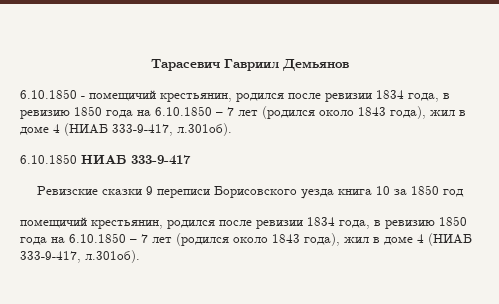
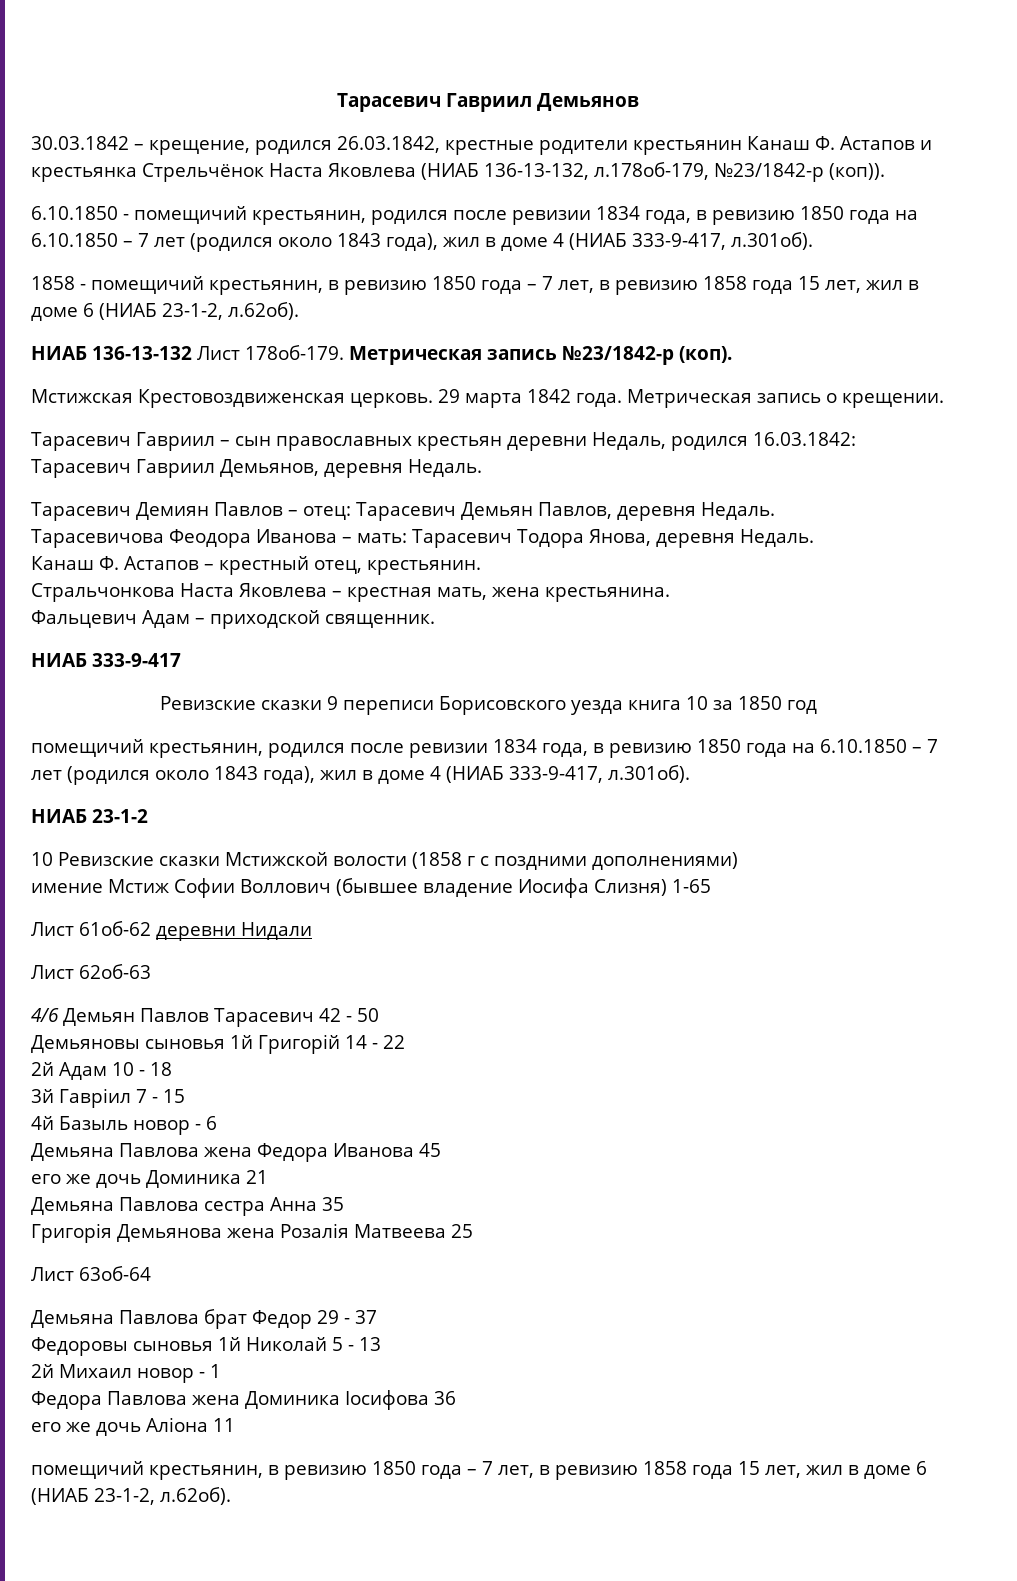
(349, 65) none -> [31,136,932,155] [31,162,885,182] // 30.03.1842 – крещение, родился 26.03.1842, крестные родители крестьянин Канаш Ф. Астапов и крестьянка Стрельчёнок Наста Яковлева (НИАБ 136-13-132, л.178об-179, №23/1842-р (коп)).
[20,154,77,164] 6.10.1850 -> [31,276,919,295] [31,302,299,321] [31,345,732,365] [31,389,944,408] [31,432,856,451] [31,459,482,478] [31,502,775,521] [31,529,814,548] [31,556,481,575] [31,583,670,602] [31,610,435,629] 1858 - помещичий крестьянин, в ревизию 1850 года – 7 лет, в ревизию 1858 года 15 лет, жил в доме 6 (НИАБ 23-1-2, л.62об). // НИАБ 136-13-132 Лист 178об-179. Метрическая запись №23/1842-р (коп). // Мстижская Крестовоздвиженская церковь. 29 марта 1842 года. Метрическая запись о крещении. // Тарасевич Гавриил – сын православных крестьян деревни Недаль, родился 16.03.1842: Тарасевич Гавриил Демьянов, деревня Недаль. // Тарасевич Демиян Павлов – отец: Тарасевич Демьян Павлов, деревня Недаль. // Тарасевичова Феодора Иванова – мать: Тарасевич Тодора Янова, деревня Недаль. // Канаш Ф. Астапов – крестный отец, крестьянин. // Стральчонкова Наста Яковлева – крестная мать, жена крестьянина. // Фальцевич Адам – приходской священник. //
(140, 256) none -> [31,809,148,823] [31,852,738,870] [31,878,711,898] [31,921,312,941] [31,964,151,980] [31,1008,379,1027] [31,1034,405,1054] [31,1062,172,1080] [31,1088,185,1108] [31,1116,217,1135] [31,1143,441,1162] [31,1170,268,1188] [31,1197,344,1216] [31,1223,473,1243] [31,1266,151,1282] [31,1309,377,1329] [31,1337,381,1356] [31,1364,221,1383] [31,1390,456,1410] [31,1417,235,1436] [31,1461,927,1480] [31,1487,231,1505] // НИАБ 23-1-2 // 10 Ревизские сказки Мстижской волости (1858 г с поздними дополнениями) // имение Мстиж Софии Воллович (бывшее владение Иосифа Слизня) 1-65 // Лист 61об-62 деревни Нидали // Лист 62об-63 // 4/6 Демьян Павлов Тарасевич 42 - 50 // Демьяновы сыновья 1й Григорiй 14 - 22 // 2й Адам 10 - 18 // 3й Гаврiил 7 - 15 // 4й Базыль новор - 6 // Демьяна Павлова жена Федора Иванова 45 // его же дочь Доминика 21 // Демьяна Павлова сестра Анна 35 // Григорiя Демьянова жена Розалiя Матвеева 25 // Лист 63об-64 // Демьяна Павлова брат Федор 29 - 37 // Федоровы сыновья 1й Николай 5 - 13 // 2й Михаил новор - 1 // Федора Павлова жена Доминика Iосифова 36 // его же дочь Алiона 11 // помещичий крестьянин, в ревизию 1850 года – 7 лет, в ревизию 1858 года 15 лет, жил в доме 6 (НИАБ 23-1-2, л.62об).

